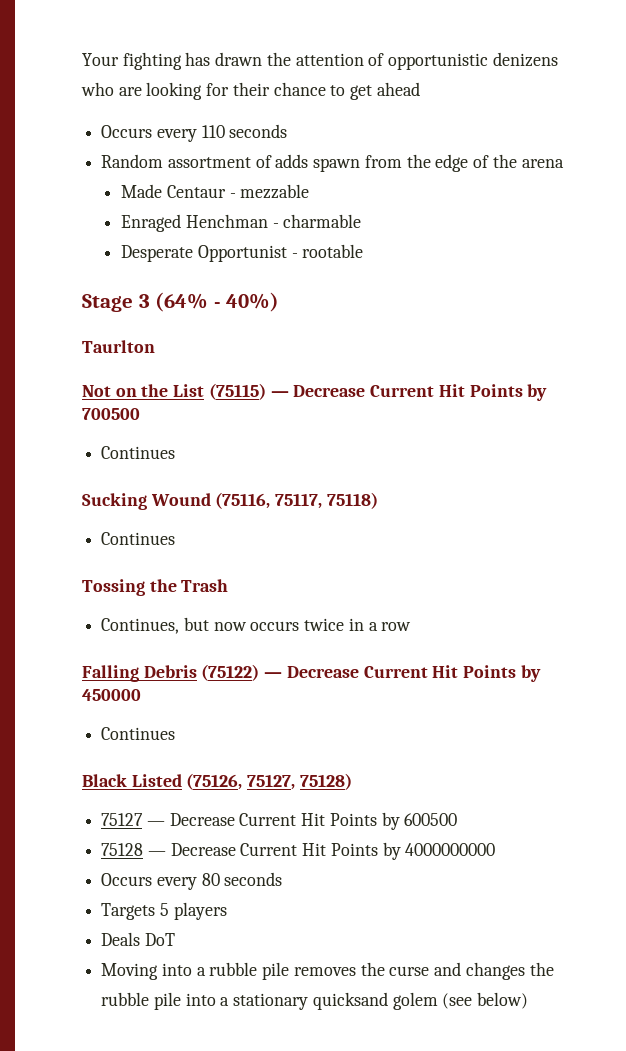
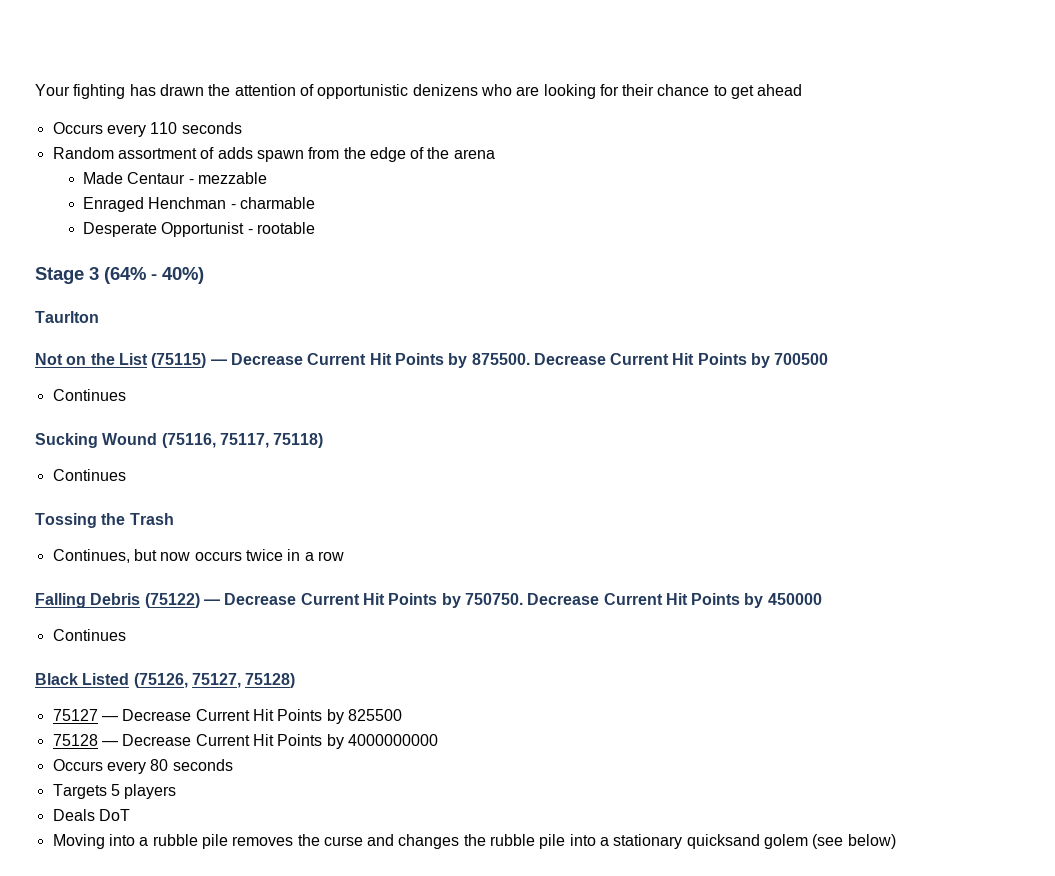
(548, 392) none -> [471,353,771,368] 875500. Decrease Current Hit Points by
(541, 673) none -> [464,593,764,608] 750750. Decrease Current Hit Points by
[404,813,458,826] 600500 -> [347,709,402,721] 825500

